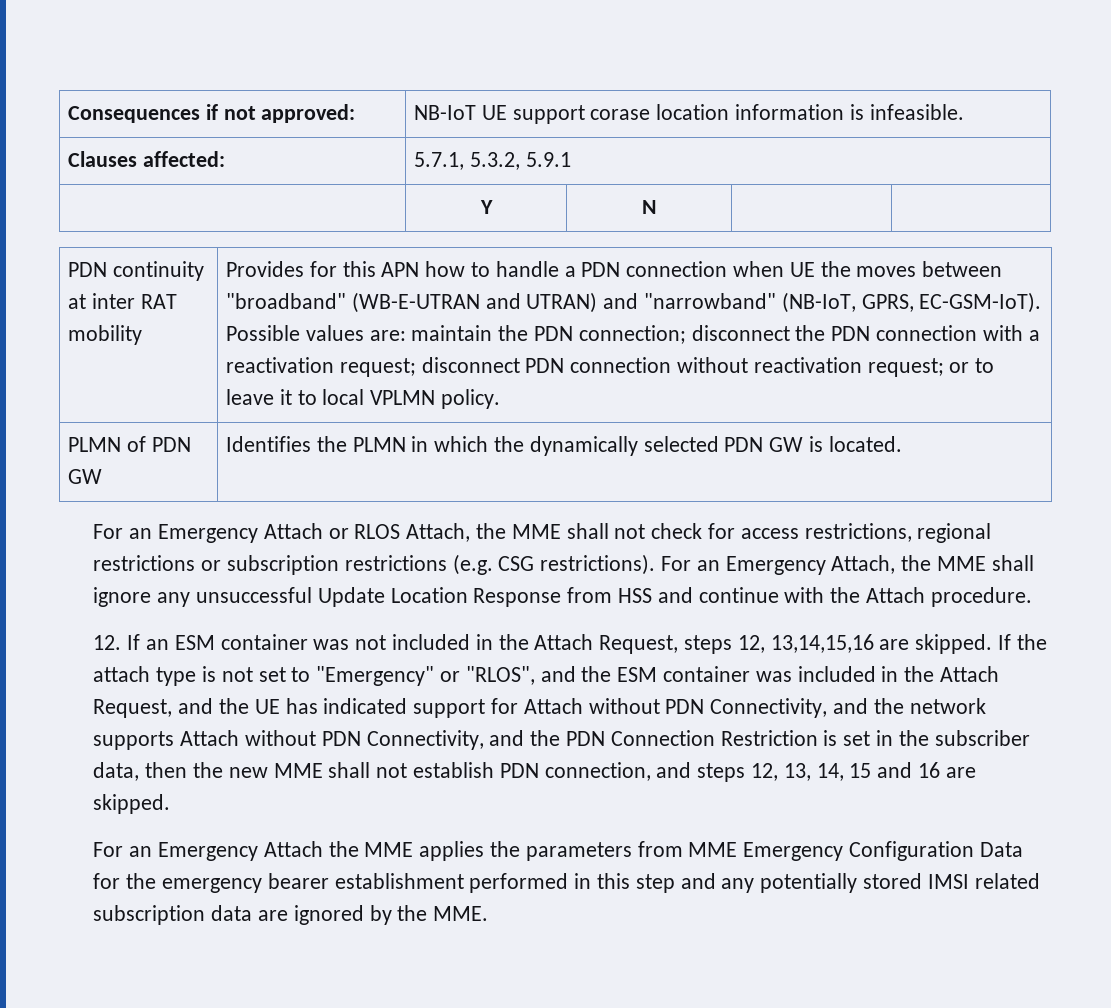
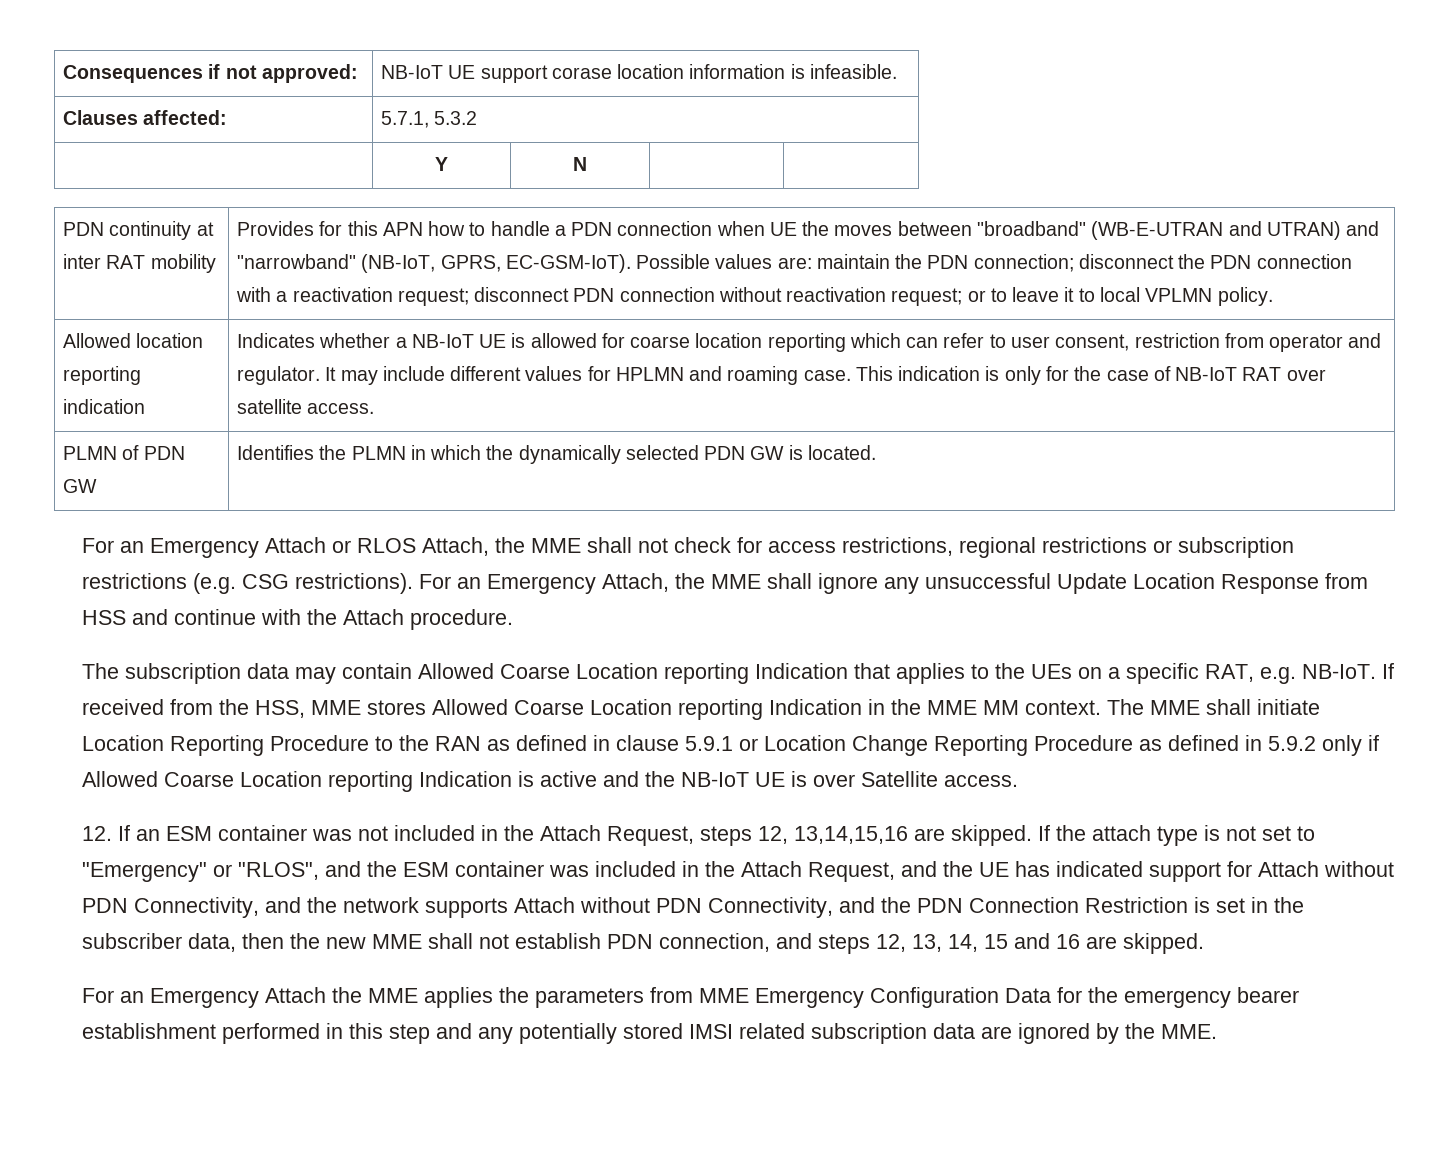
[469,152,571,170] 5.3.2, 5.9.1 -> [434,111,478,125] 5.3.2
(500, 399) none -> [62,333,204,348] [62,366,141,385] [62,399,145,414] [236,333,1382,352] [236,366,1326,385] [236,399,375,414] // Allowed location reporting indication | Indicates whether a NB-IoT UE is allowed for coarse location reporting which can refer to user consent, restriction from operator and regulator. It may include different values for HPLMN and roaming case. This indication is only for the case of NB-IoT RAT over satellite access.
(1032, 597) none -> [81,663,1394,684] [81,699,1320,720] [81,735,1379,756] [81,771,1018,792] // The subscription data may contain Allowed Coarse Location reporting Indication that applies to the UEs on a specific RAT, e.g. NB-IoT. If received from the HSS, MME stores Allowed Coarse Location reporting Indication in the MME MM context. The MME shall initiate Location Reporting Procedure to the RAN as defined in clause 5.9.1 or Location Change Reporting Procedure as defined in 5.9.2 only if Allowed Coarse Location reporting Indication is active and the NB-IoT UE is over Satellite access.

